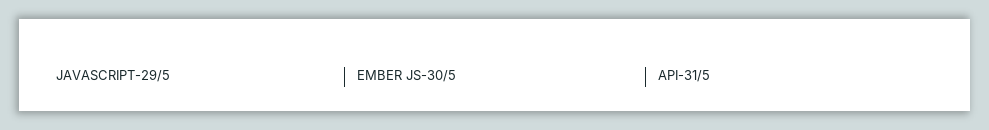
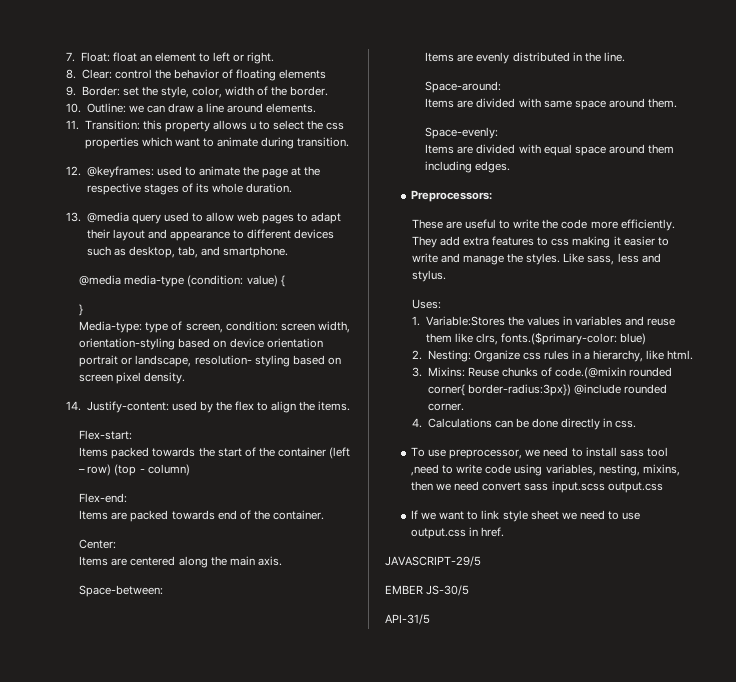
(56, 75) none -> [65,52,275,64] [65,69,327,81] [65,86,329,98] [65,103,317,113] [65,120,345,132] [84,137,350,149] [65,166,321,178] [86,183,293,195] [65,212,342,224] [86,229,335,241] [86,246,289,258] [79,275,285,287] [79,304,84,316] [79,321,350,333] [79,338,323,350] [79,355,341,367] [79,372,186,384] [65,401,351,413] [79,430,133,440] [79,447,351,459] [78,464,190,476] [79,493,128,503] [79,510,324,522] [79,539,117,549] [79,556,282,568] [79,585,164,597] [425,52,625,64] [425,81,502,93] [425,98,677,110] [425,127,499,139] [425,144,674,156] [425,161,511,173] [411,190,493,202] [411,219,675,231] [411,236,669,248] [411,253,661,265] [411,270,446,282] [411,299,441,309] [411,316,676,326] [425,332,646,345] [411,350,694,362] [411,367,673,379] [427,384,667,396] [427,403,464,411] [411,418,637,430] [411,447,668,459] [411,464,680,476] [411,481,663,493] [411,510,641,522] [411,527,505,539] 7. Float: float an element to left or right. // 8. Clear: control the behavior of floating elements // 9. Border: set the style, color, width of the border. // 10. Outline: we can draw a line around elements. // 11. Transition: this property allows u to select the css properties which want to animate during transition. // 12. @keyframes: used to animate the page at the respective stages of its whole duration. // 13. @media query used to allow web pages to adapt their layout and appearance to different devices such as desktop, tab, and smartphone. // @media media-type (condition: value) { // } // Media-type: type of screen, condition: screen width, orientation-styling based on device orientation portrait or landscape, resolution- styling based on screen pixel density. // 14. Justify-content: used by the flex to align the items. // Flex-start: // Items packed towards the start of the container (left – row) (top - column) // Flex-end: // Items are packed towards end of the container. // Center: // Items are centered along the main axis. // Space-between: // Items are evenly distributed in the line. // Space-around: // Items are divided with same space around them. // Space-evenly: // Items are divided with equal space around them including edges. // Preprocessors: // These are useful to write the code more efficiently. They add extra features to css making it easier to write and manage the styles. Like sass, less and stylus. // Uses: // 1. Variable:Stores the values in variables and reuse them like clrs, fonts.($primary-color: blue) // 2. Nesting: Organize css rules in a hierarchy, like html. // 3. Mixins: Reuse chunks of code.(@mixin rounded corner{ border-radius:3px}) @include rounded corner. // 4. Calculations can be done directly in css. // To use preprocessor, we need to install sass tool ,need to write code using variables, nesting, mixins, then we need convert sass input.scss output.css // If we want to link style sheet we need to use output.css in href. //

